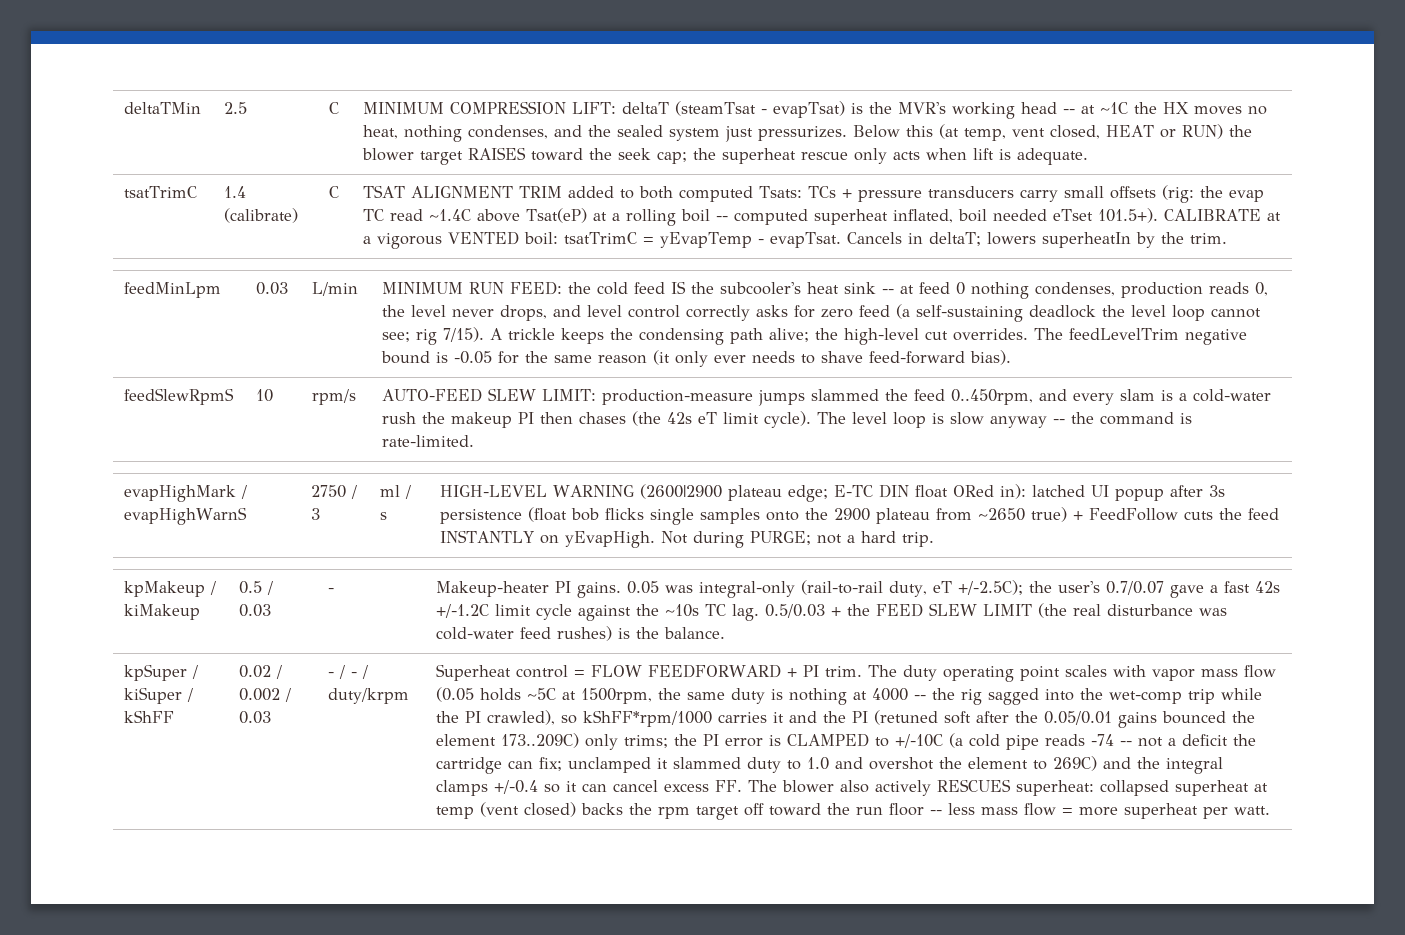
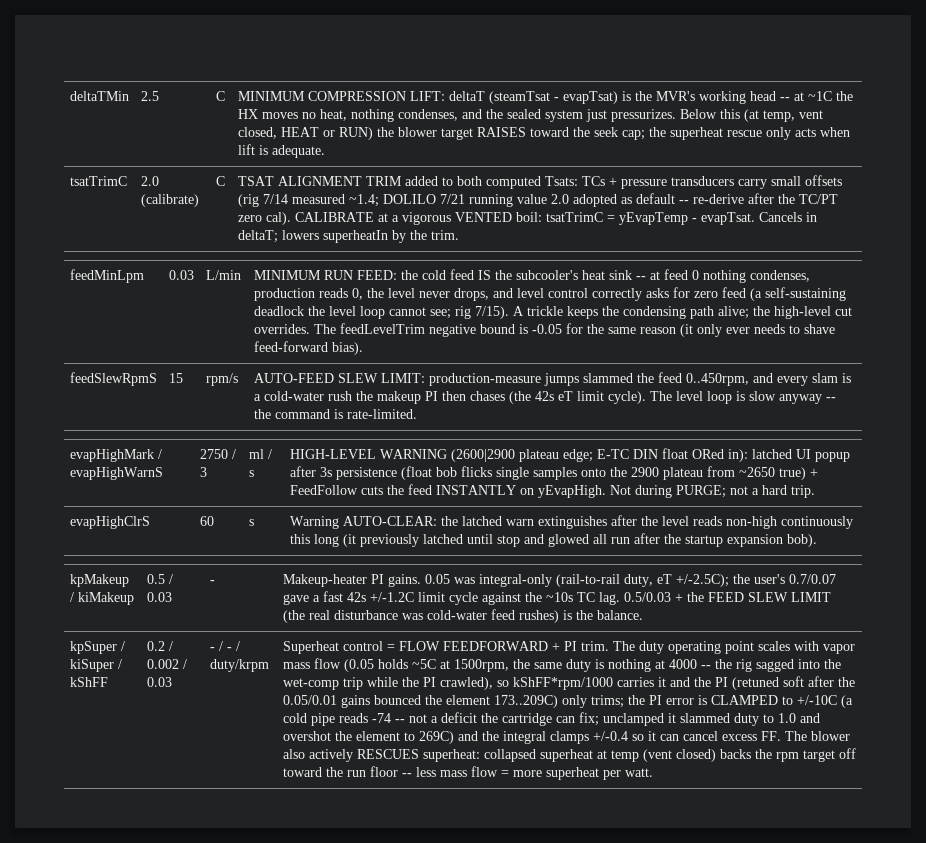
[224,186,247,198] 1.4 -> [140,176,159,186] 2.0
[1162,185,1265,203] [363,208,1159,226] (rig: the evap TC read ~1.4C above Tsat(eP) at a rolling boil -- computed superheat inflated, boil needed eTset 101.5+). -> [237,193,838,207] [237,212,291,225] (rig 7/14 measured ~1.4; DOLILO 7/21 running value 2.0 adopted as default -- re-derive after the TC/PT zero cal).
[256,389,274,402] 10 -> [168,373,183,383] 15
(935, 539) none -> [69,516,150,529] [199,516,214,526] [248,519,254,526] [289,515,853,529] [289,533,817,547] // evapHighClrS | 60 | s | Warning AUTO-CLEAR: the latched warn extinguishes after the level reads non-high continuously this long (it previously latched until stop and glowed all run after the startup expansion bob).
[239,665,272,678] 0.02 -> [146,641,165,651] 0.2

